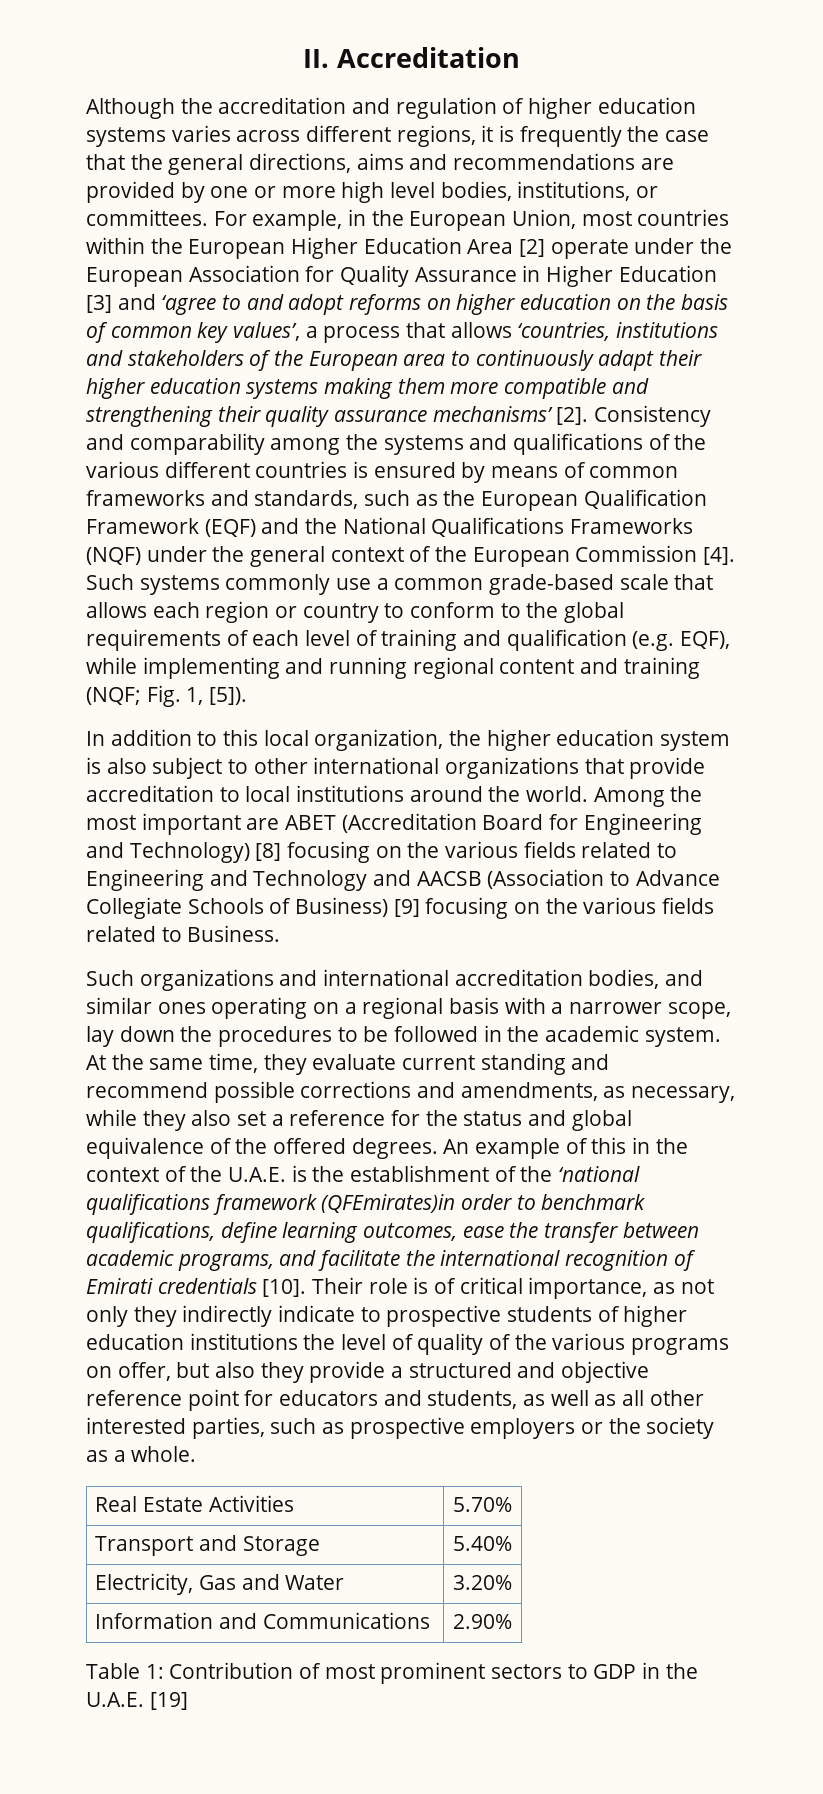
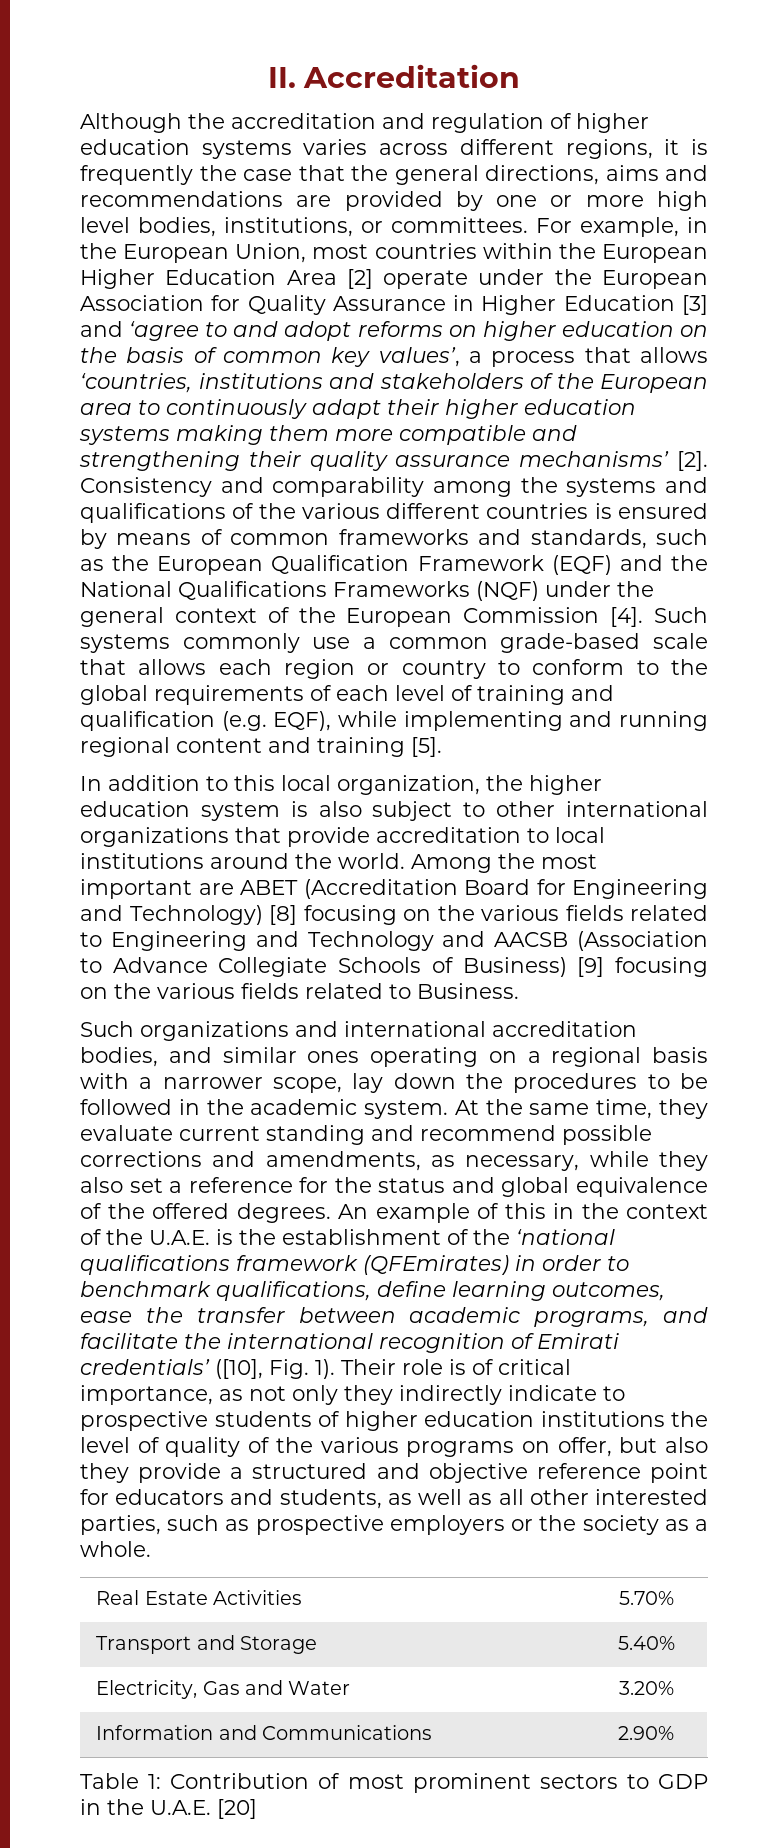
[86,685,248,707] (NQF; Fig. 1, [5]). -> [411,737,442,757] [5].
[321,1194,456,1213] (QFEmirates)in -> [363,1255,536,1275] (QFEmirates) in
[157,1278,307,1297] credentials [10]. -> [80,1359,335,1379] credentials’ ([10], Fig. 1).
[149,1692,188,1710] [19] -> [217,1799,257,1819] [20]

